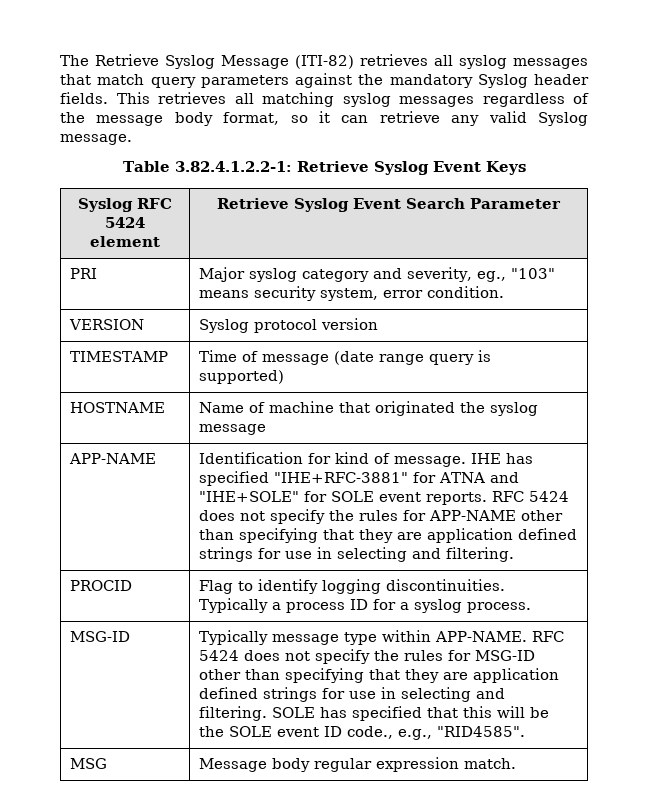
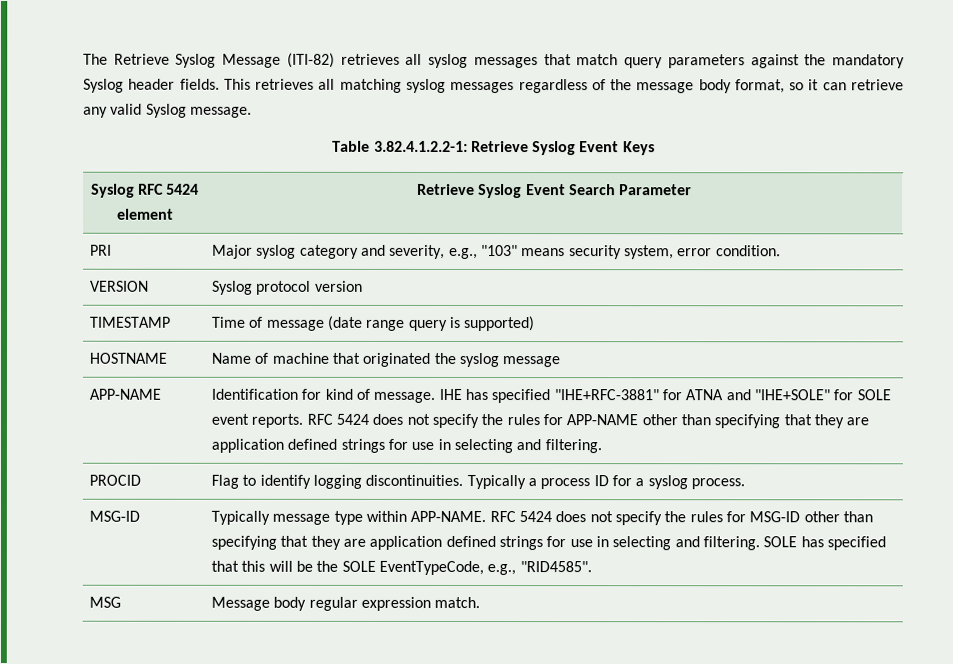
[477,271,507,282] eg., -> [448,247,478,260] e.g.,
[277,726,394,739] event ID code., -> [379,560,485,576] EventTypeCode,

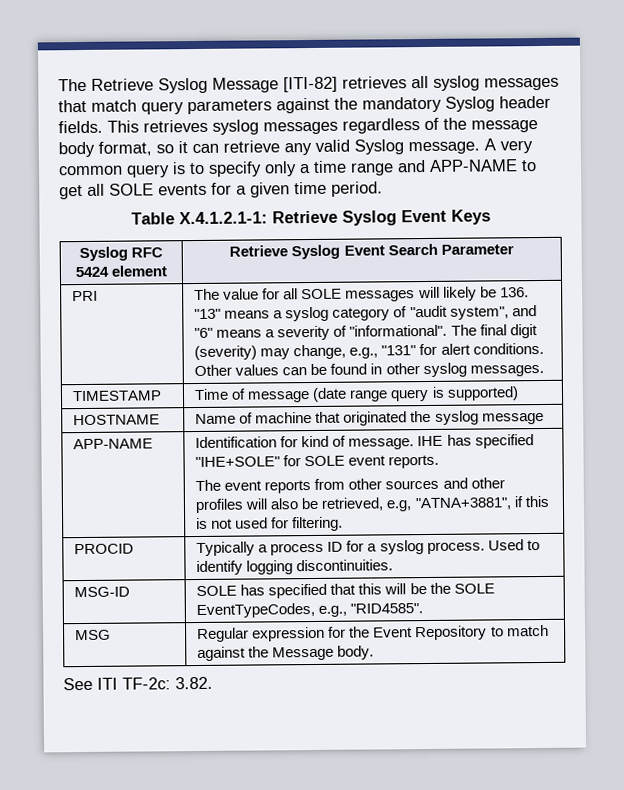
[286,52,335,68] (ITI-82) -> [283,76,338,93] [ITI-82]
[318,78,402,93] all matching -> (208, 126) none
(252, 112) none -> [484,138,533,154] [58,159,537,178] [59,181,383,200] A very common query is to specify only a time range and APP-NAME to get all SOLE events for a given time period.
[373,140,468,152] 3.82.4.1.2.2-1: -> [178,211,268,225] X.4.1.2.1-1:
[212,244,781,260] [90,280,150,292] [212,280,363,295] Major syslog category and severity, e.g., "103" means security system, error condition. // VERSION | Syslog protocol version -> [194,286,529,302] [194,305,537,322] [194,324,538,341] [194,342,544,361] [194,362,544,378] The value for all SOLE messages will likely be 136. "13" means a syslog category of "audit system", and "6" means a severity of "informational". The final digit (severity) may change, e.g., "131" for alert conditions. Other values can be found in other syslog messages.
[553,389,751,401] "IHE+RFC-3881" for ATNA and -> (534, 441) none
[306,413,870,429] [211,438,602,454] [89,474,142,486] [211,474,464,489] RFC 5424 does not specify the rules for APP-NAME other than specifying that they are application defined strings for use in selecting and filtering. // PROCID | Flag to identify logging discontinuities. -> [195,477,505,494] [195,495,549,514] [196,516,344,532] [74,543,135,555] // The event reports from other sources and other profiles will also be retrieved, e.g, "ATNA+3881", if this is not used for filtering. // PROCID |
[89,510,141,522] [211,510,873,526] [211,535,760,551] // MSG-ID | Typically message type within APP-NAME. RFC 5424 does not specify the rules for MSG-ID other than specifying that they are application defined strings for use in selecting and filtering. -> [487,539,540,551] [196,559,394,576] [74,586,131,598] Used to identify logging discontinuities. // MSG-ID |
[379,560,485,576] EventTypeCode, -> [196,602,316,619] EventTypeCodes,
[211,596,481,611] Message body regular expression match. -> [197,624,549,643] [197,645,375,662] [63,676,213,691] Regular expression for the Event Repository to match against the Message body. // See ITI TF-2c: 3.82.

